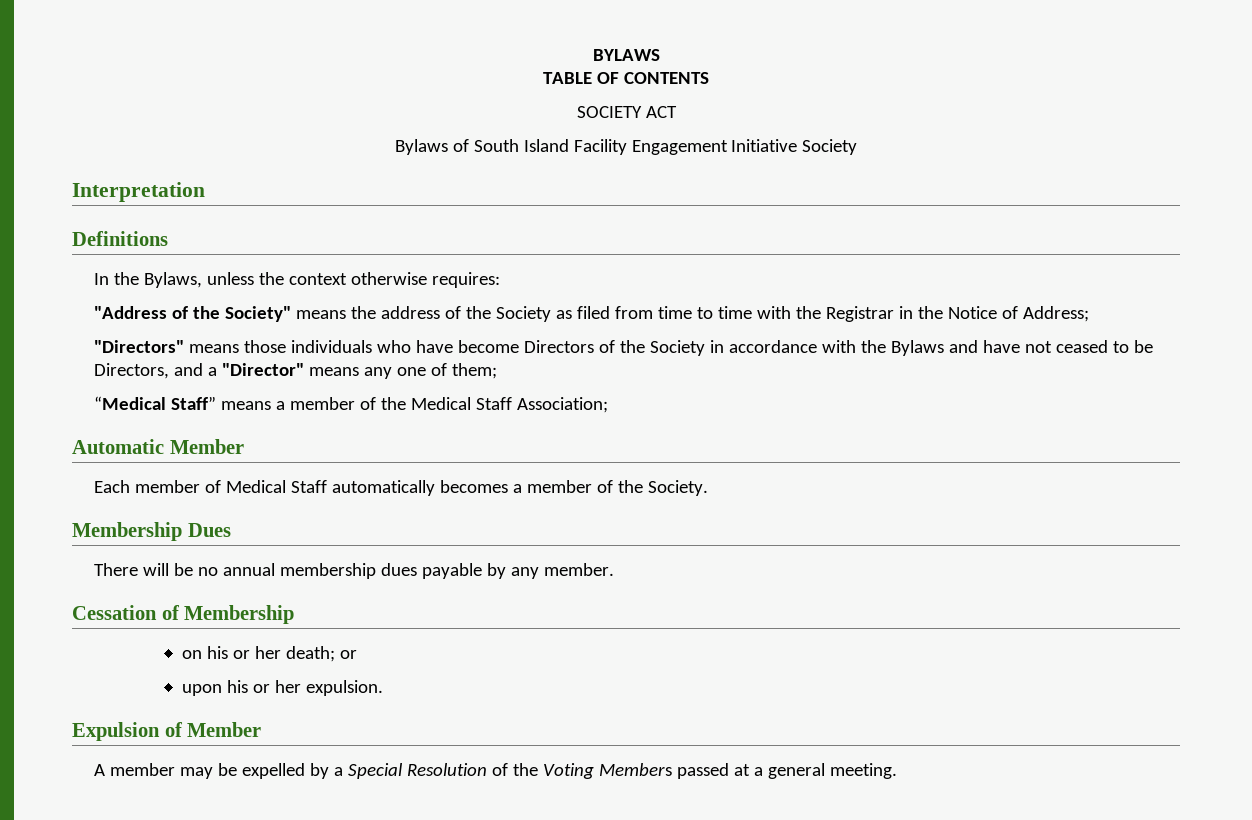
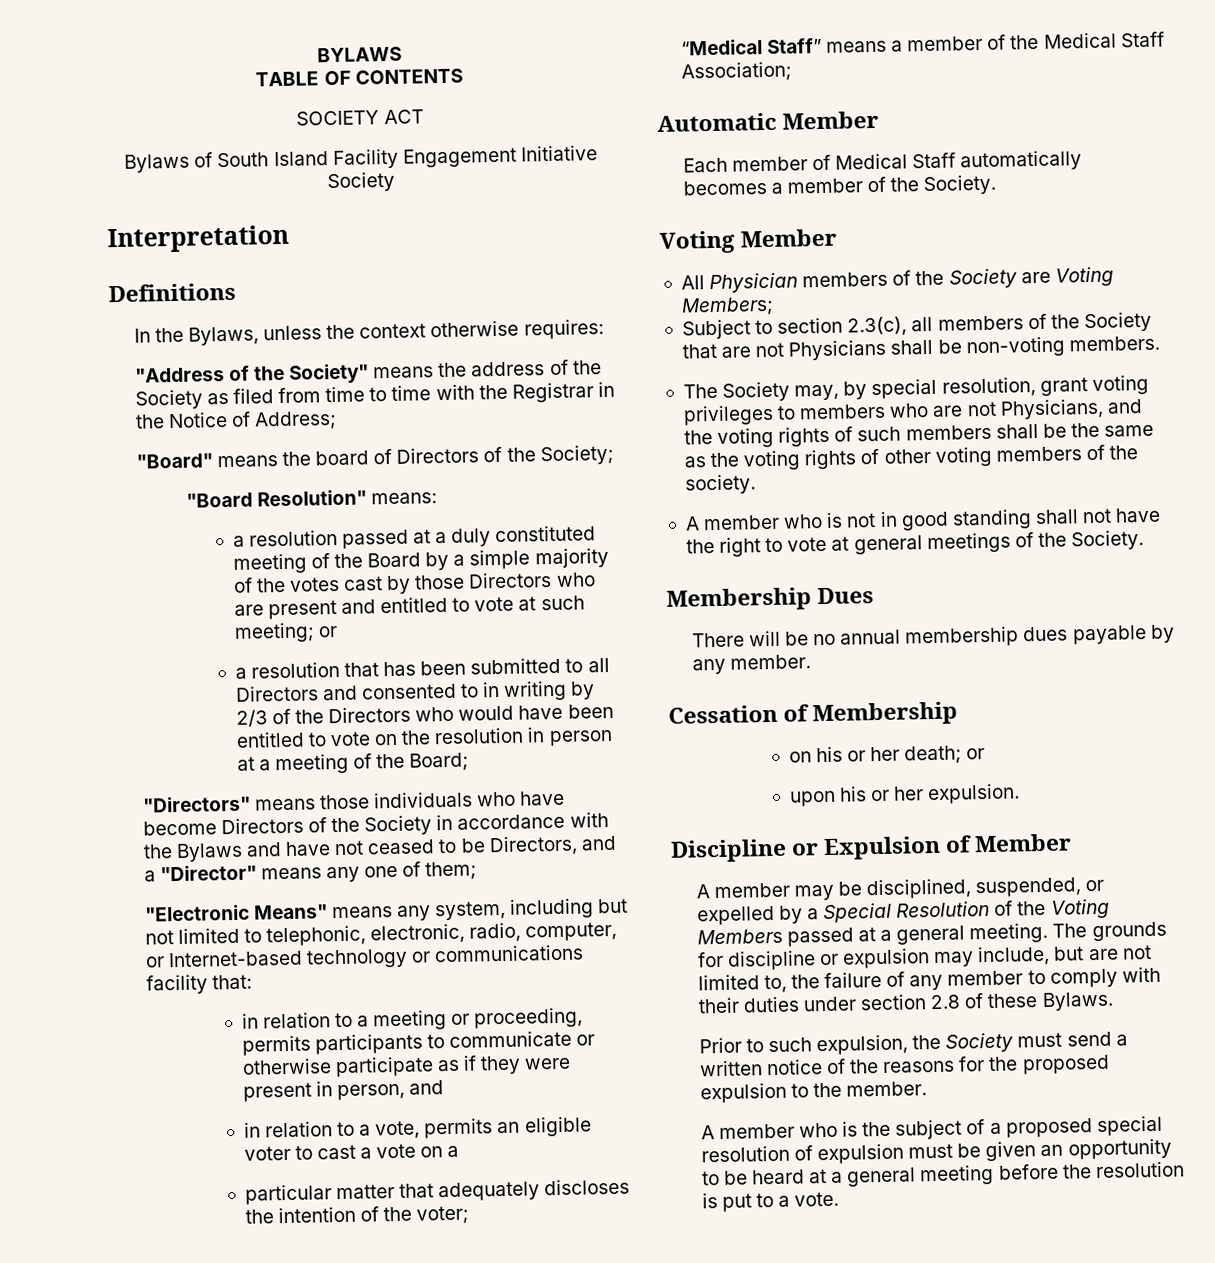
(1090, 314) none -> [135,444,614,469] [186,489,438,508] [232,525,597,549] [232,547,609,574] [232,572,596,595] [233,595,585,620] [233,622,338,643] [234,657,610,679] [234,680,596,702] [235,703,614,727] [235,727,613,748] [236,752,470,775] // "Board" means the board of Directors of the Society; // "Board Resolution" means: // a resolution passed at a duly constituted meeting of the Board by a simple majority of the votes cast by those Directors who are present and entitled to vote at such meeting; or // a resolution that has been submitted to all Directors and consented to in writing by 2/3 of the Directors who would have been entitled to vote on the resolution in person at a meeting of the Board;
(498, 371) none -> [144,898,629,922] [144,921,618,947] [144,944,585,969] [145,974,252,995] [241,1007,584,1031] [241,1030,596,1056] [241,1055,572,1078] [242,1080,445,1102] [243,1116,592,1140] [243,1143,460,1161] [244,1178,631,1205] [244,1205,470,1225] // "Electronic Means" means any system, including but not limited to telephonic, electronic, radio, computer, or Internet-based technology or communications facility that: // in relation to a meeting or proceeding, permits participants to communicate or otherwise participate as if they were present in person, and // in relation to a vote, permits an eligible voter to cast a vote on a // particular matter that adequately discloses the intention of the voter;
(709, 488) none -> [659,228,838,254] [680,266,1114,294] [680,296,774,317] [681,311,1152,340] [681,335,1160,361] [682,374,1149,402] [682,398,1143,426] [683,422,1155,448] [683,444,1139,471] [684,474,756,495] [684,507,1162,531] [685,530,1145,557] // Voting Member // All Physician members of the Society are Voting Members; // Subject to section 2.3(c), all members of the Society that are not Physicians shall be non-voting members. // The Society may, by special resolution, grant voting privileges to members who are not Physicians, and the voting rights of such members shall be the same as the voting rights of other voting members of the society. // A member who is not in good standing shall not have the right to vote at general meetings of the Society.
(383, 688) none -> [670,838,820,863] Discipline or
(238, 769) none -> [866,877,1105,900] disciplined, suspended, or
(898, 771) none -> [1052,921,1167,942] [696,945,1152,971] [697,966,1161,994] [697,991,1114,1014] [698,1031,1128,1056] [698,1054,1110,1077] [699,1081,928,1104] [700,1115,1163,1140] [700,1138,1172,1165] [701,1161,1185,1187] [701,1191,840,1212] The grounds for discipline or expulsion may include, but are not limited to, the failure of any member to comply with their duties under section 2.8 of these Bylaws. // Prior to such expulsion, the Society must send a written notice of the reasons for the proposed expulsion to the member. // A member who is the subject of a proposed special resolution of expulsion must be given an opportunity to be heard at a general meeting before the resolution is put to a vote.

